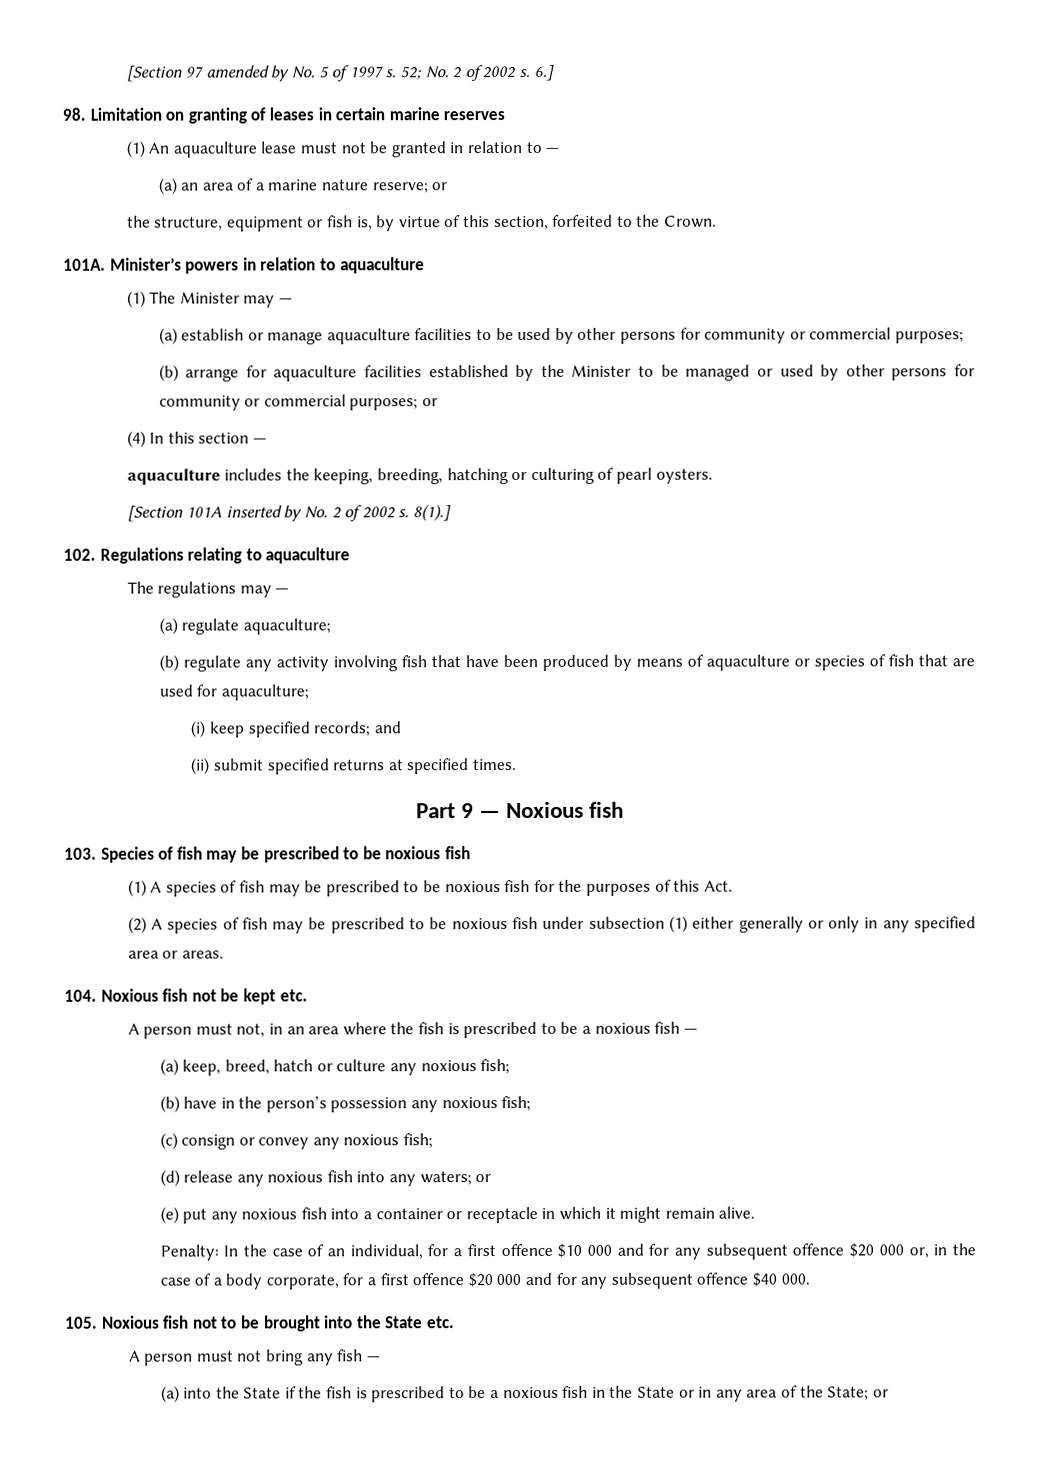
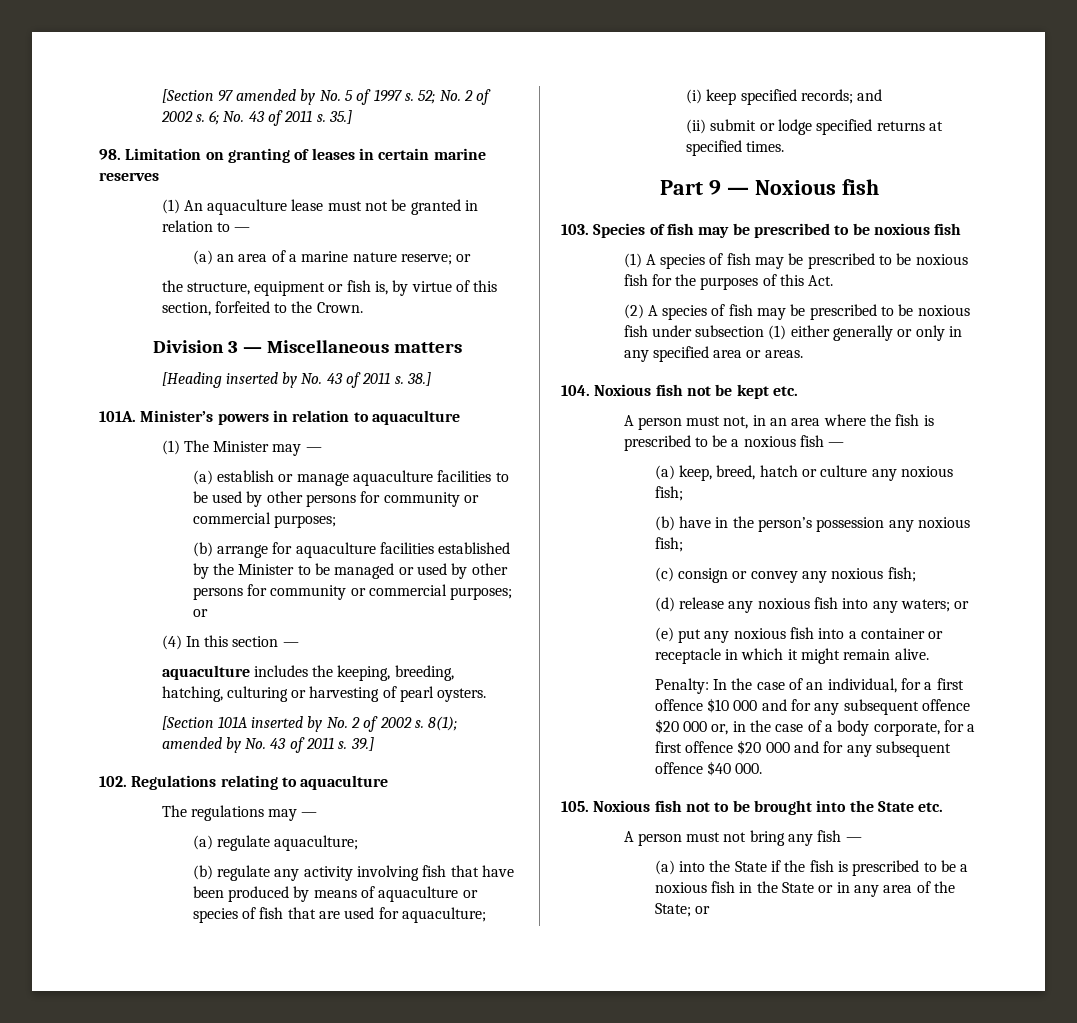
[533,64,554,81] 6.] -> [209,110,353,126] 6; No. 43 of 2011 s. 35.]
(717, 221) none -> [153,340,462,353] [161,372,432,388] // Division 3 — Miscellaneous matters // [Heading inserted by No. 43 of 2011 s. 38.]
[446,467,595,485] hatching or culturing -> [161,686,380,702] hatching, culturing or harvesting
[412,504,451,522] 8(1).] -> [428,716,458,731] [161,737,374,753] 8(1); amended by No. 43 of 2011 s. 39.]
(264, 764) none -> [759,119,812,135] or lodge

